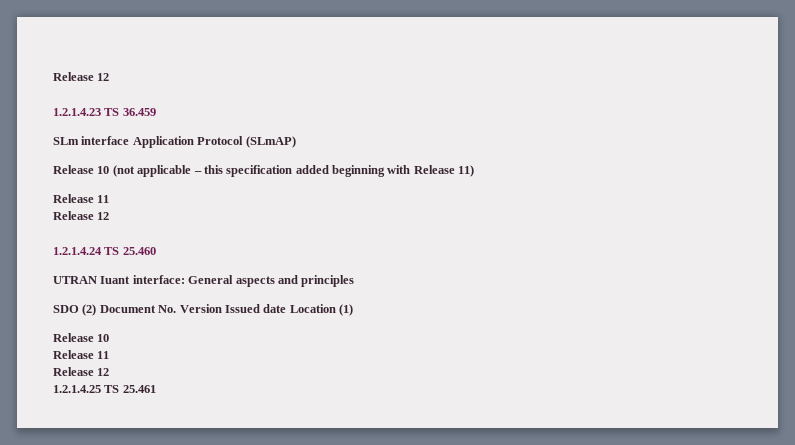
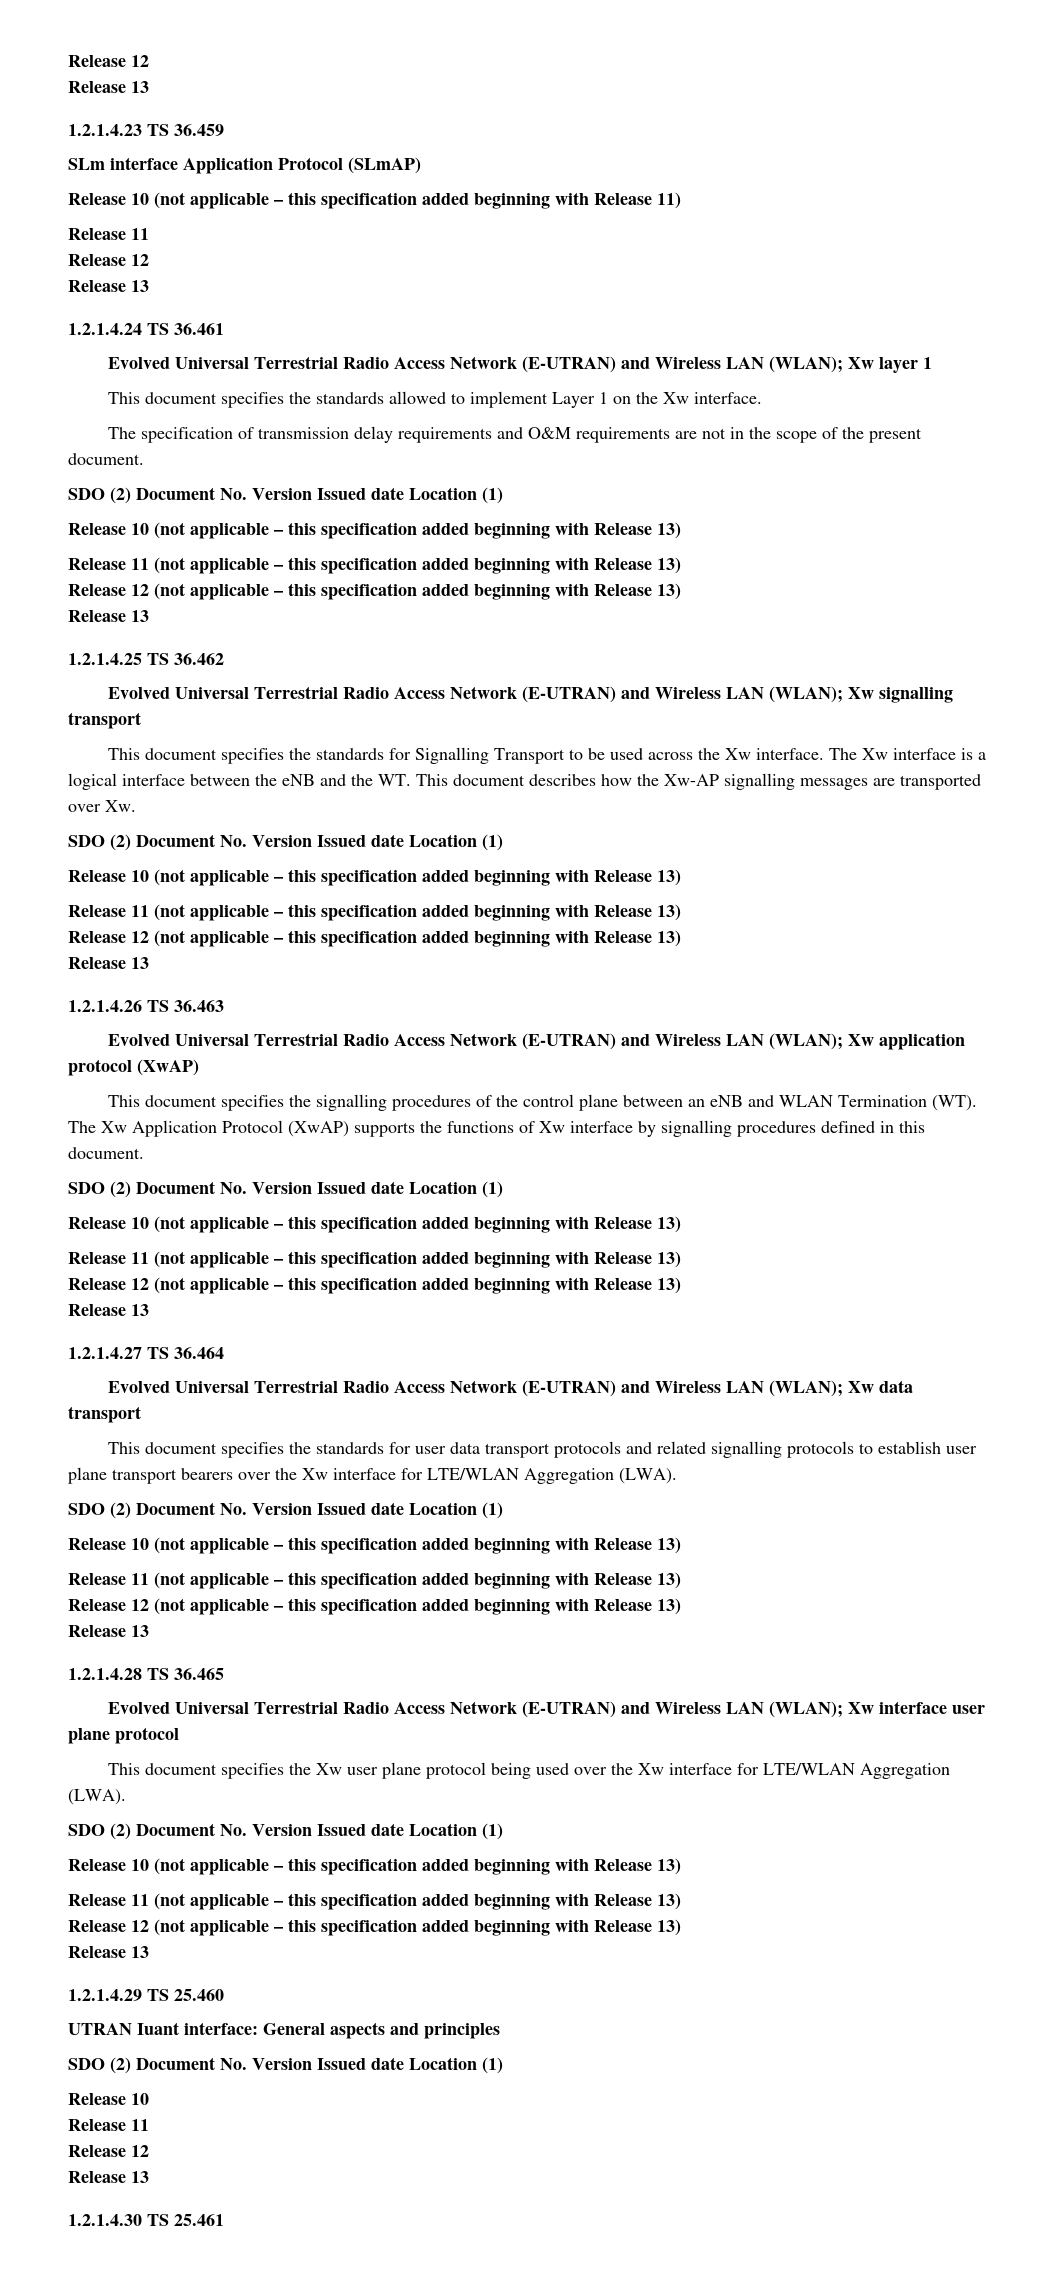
[53,72,110,81] Release 12 -> [68,55,149,67] [68,81,149,93] Release 12 // Release 13
(110, 216) none -> [68,280,149,292] // Release 13
(120, 251) none -> [174,323,224,335] [107,356,932,373] [107,391,762,408] [107,426,922,443] [68,453,144,465] [68,487,503,504] [68,522,681,539] [68,557,681,574] [68,583,681,600] [68,610,149,622] [68,653,224,665] [107,686,953,703] [68,712,141,729] [107,747,986,764] [68,773,981,790] [68,800,136,812] [68,834,503,851] [68,869,681,886] [68,904,681,921] [68,930,681,947] [68,957,149,969] [68,1000,224,1012] [107,1033,965,1050] [68,1059,199,1076] [107,1094,977,1111] [68,1120,925,1137] [68,1147,144,1159] [68,1181,503,1198] [68,1216,681,1233] [68,1251,681,1268] [68,1277,681,1294] [68,1304,149,1316] [68,1347,224,1359] [107,1380,913,1397] [68,1406,141,1423] [107,1441,977,1458] [68,1467,677,1484] [68,1502,503,1519] [68,1537,681,1554] [68,1572,681,1589] [68,1598,681,1615] [68,1625,149,1637] [68,1668,224,1680] [107,1701,985,1718] [68,1727,179,1744] [107,1762,950,1779] [68,1789,126,1805] [68,1823,503,1840] [68,1858,681,1875] [68,1893,681,1910] [68,1919,681,1936] [68,1946,149,1958] [68,1989,169,2001] 36.461 // Evolved Universal Terrestrial Radio Access Network (E-UTRAN) and Wireless LAN (WLAN); Xw layer 1 // This document specifies the standards allowed to implement Layer 1 on the Xw interface. // The specification of transmission delay requirements and O&M requirements are not in the scope of the present document. // SDO (2) Document No. Version Issued date Location (1) // Release 10 (not applicable – this specification added beginning with Release 13) // Release 11 (not applicable – this specification added beginning with Release 13) // Release 12 (not applicable – this specification added beginning with Release 13) // Release 13 // 1.2.1.4.25 TS 36.462 // Evolved Universal Terrestrial Radio Access Network (E-UTRAN) and Wireless LAN (WLAN); Xw signalling transport // This document specifies the standards for Signalling Transport to be used across the Xw interface. The Xw interface is a logical interface between the eNB and the WT. This document describes how the Xw-AP signalling messages are transported over Xw. // SDO (2) Document No. Version Issued date Location (1) // Release 10 (not applicable – this specification added beginning with Release 13) // Release 11 (not applicable – this specification added beginning with Release 13) // Release 12 (not applicable – this specification added beginning with Release 13) // Release 13 // 1.2.1.4.26 TS 36.463 // Evolved Universal Terrestrial Radio Access Network (E-UTRAN) and Wireless LAN (WLAN); Xw application protocol (XwAP) // This document specifies the signalling procedures of the control plane between an eNB and WLAN Termination (WT). The Xw Application Protocol (XwAP) supports the functions of Xw interface by signalling procedures defined in this document. // SDO (2) Document No. Version Issued date Location (1) // Release 10 (not applicable – this specification added beginning with Release 13) // Release 11 (not applicable – this specification added beginning with Release 13) // Release 12 (not applicable – this specification added beginning with Release 13) // Release 13 // 1.2.1.4.27 TS 36.464 // Evolved Universal Terrestrial Radio Access Network (E-UTRAN) and Wireless LAN (WLAN); Xw data transport // This document specifies the standards for user data transport protocols and related signalling protocols to establish user plane transport bearers over the Xw interface for LTE/WLAN Aggregation (LWA). // SDO (2) Document No. Version Issued date Location (1) // Release 10 (not applicable – this specification added beginning with Release 13) // Release 11 (not applicable – this specification added beginning with Release 13) // Release 12 (not applicable – this specification added beginning with Release 13) // Release 13 // 1.2.1.4.28 TS 36.465 // Evolved Universal Terrestrial Radio Access Network (E-UTRAN) and Wireless LAN (WLAN); Xw interface user plane protocol // This document specifies the Xw user plane protocol being used over the Xw interface for LTE/WLAN Aggregation (LWA). // SDO (2) Document No. Version Issued date Location (1) // Release 10 (not applicable – this specification added beginning with Release 13) // Release 11 (not applicable – this specification added beginning with Release 13) // Release 12 (not applicable – this specification added beginning with Release 13) // Release 13 // 1.2.1.4.29 TS
[53,385,101,393] 1.2.1.4.25 -> [68,2171,149,2183] [68,2214,142,2226] Release 13 // 1.2.1.4.30

